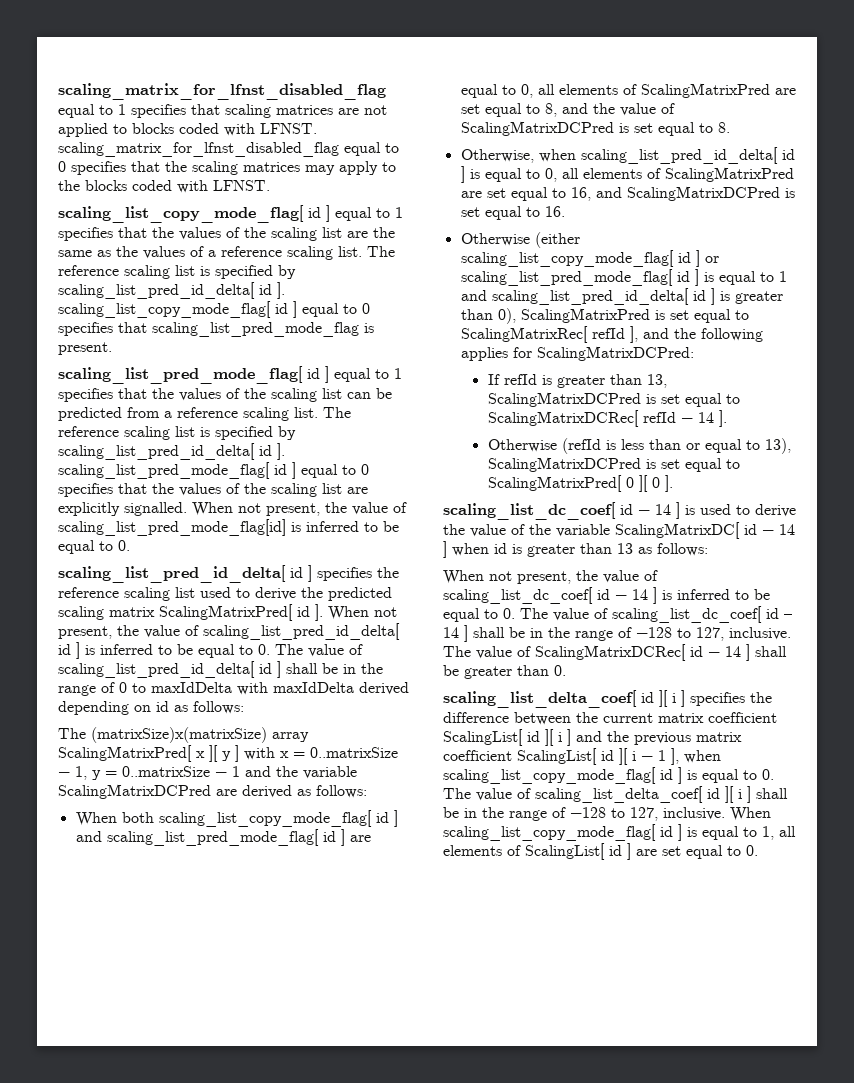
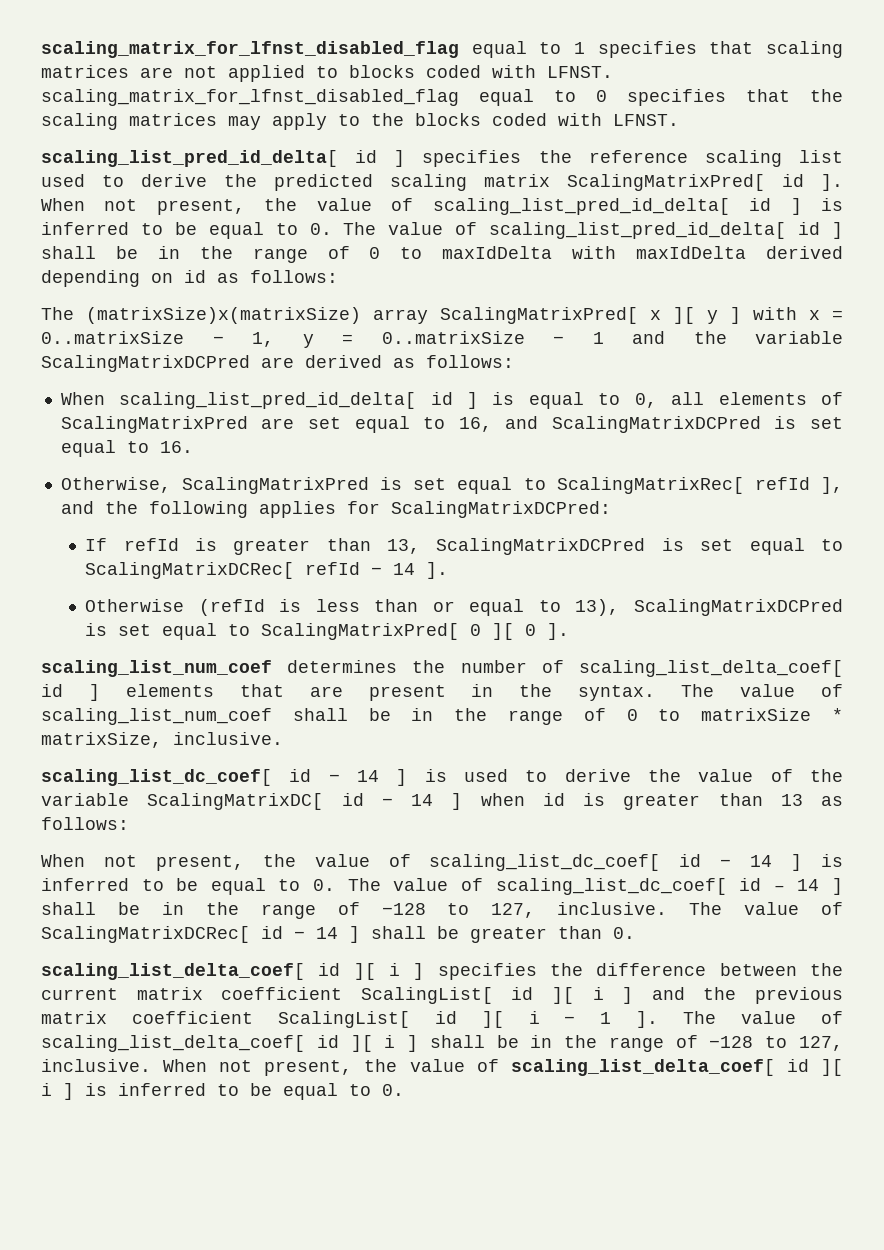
[58,205,403,223] [58,227,395,241] [58,246,395,260] [58,265,296,279] [58,282,285,299] [58,301,370,318] [58,322,374,337] [58,342,112,355] [58,366,402,384] [58,388,392,402] [58,407,351,421] [58,426,296,440] [58,443,285,460] [58,462,369,479] [58,483,368,497] [58,502,407,516] [58,519,399,536] [58,540,130,554] // scaling_list_copy_mode_flag[ id ] equal to 1 specifies that the values of the scaling list are the same as the values of a reference scaling list. The reference scaling list is specified by scaling_list_pred_id_delta[ id ]. scaling_list_copy_mode_flag[ id ] equal to 0 specifies that scaling_list_pred_mode_flag is present. // scaling_list_pred_mode_flag[ id ] equal to 1 specifies that the values of the scaling list can be predicted from a reference scaling list. The reference scaling list is specified by scaling_list_pred_id_delta[ id ]. scaling_list_pred_mode_flag[ id ] equal to 0 specifies that the values of the scaling list are explicitly signalled. When not present, the value of scaling_list_pred_mode_flag[id] is inferred to be equal to 0. -> (679, 120) none
[121,810,398,827] [75,829,371,846] [460,83,796,98] [460,103,675,117] [460,121,730,136] [460,149,576,163] both scaling_list_copy_mode_flag[ id ] and scaling_list_pred_mode_flag[ id ] are equal to 0, all elements of ScalingMatrixPred are set equal to 8, and the value of ScalingMatrixDCPred is set equal to 8. // Otherwise, when -> (105, 398) none
[460,232,580,248] [460,250,719,267] [460,269,787,286] [460,288,783,305] [460,308,516,324] Otherwise (either scaling_list_copy_mode_flag[ id ] or scaling_list_pred_mode_flag[ id ] is equal to 1 and scaling_list_pred_id_delta[ id ] is greater than 0), -> [60,477,171,493] Otherwise,
(673, 483) none -> [41,660,843,677] [41,684,843,701] [41,708,843,725] [41,732,283,748] // scaling_list_num_coef determines the number of scaling_list_delta_coef[ id ] elements that are present in the syntax. The value of scaling_list_num_coef shall be in the range of 0 to matrixSize * matrixSize, inclusive.
[671,748,721,765] [443,767,774,784] ], when scaling_list_copy_mode_flag[ id ] is equal to 0. -> [636,1011,659,1028] ].
[443,824,796,841] [443,843,681,860] scaling_list_copy_mode_flag[ id ] is equal to 1, all elements of ScalingList[ id ] are set -> [219,1059,843,1076] [41,1083,272,1100] not present, the value of scaling_list_delta_coef[ id ][ i ] is inferred to be

